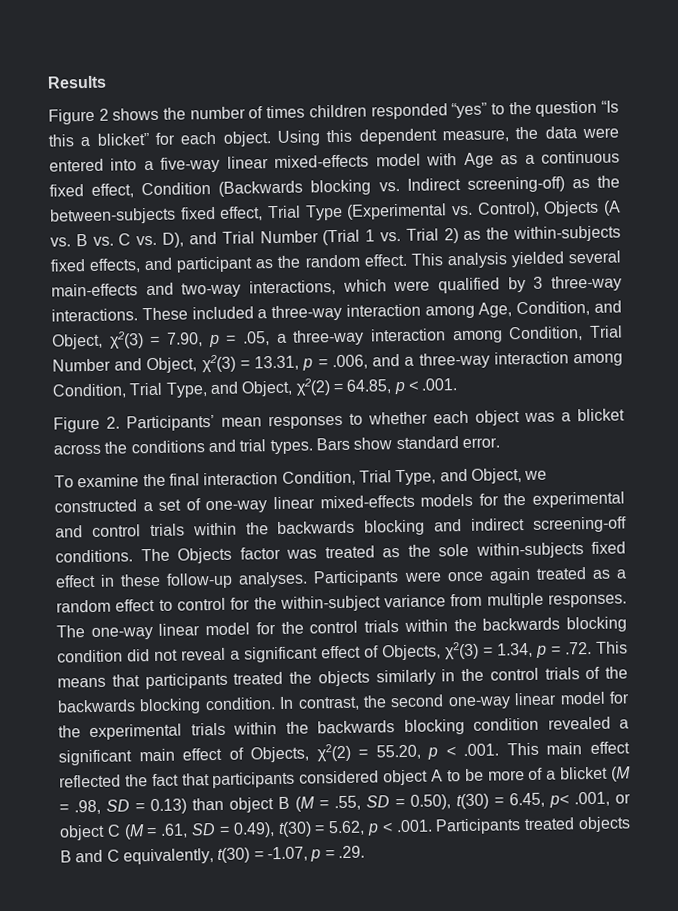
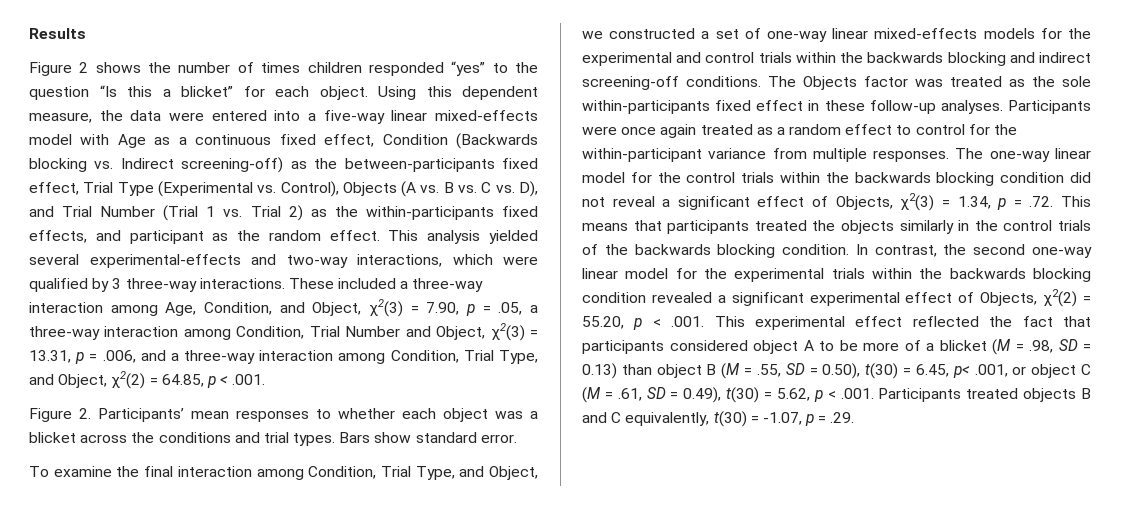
[50,207,176,225] between-subjects -> [344,158,495,172] between-participants
[513,225,621,243] within-subjects -> [365,206,494,220] within-participants
[51,283,138,297] main-effects -> [89,254,241,268] experimental-effects
(279, 478) none -> [256,469,304,480] among
[475,542,584,559] within-subjects -> [582,100,710,114] within-participants
[279,595,381,612] within-subject -> [582,148,702,162] within-participant
[138,748,175,762] main -> [809,292,900,306] experimental
[546,742,583,755] main -> [755,316,845,330] experimental

